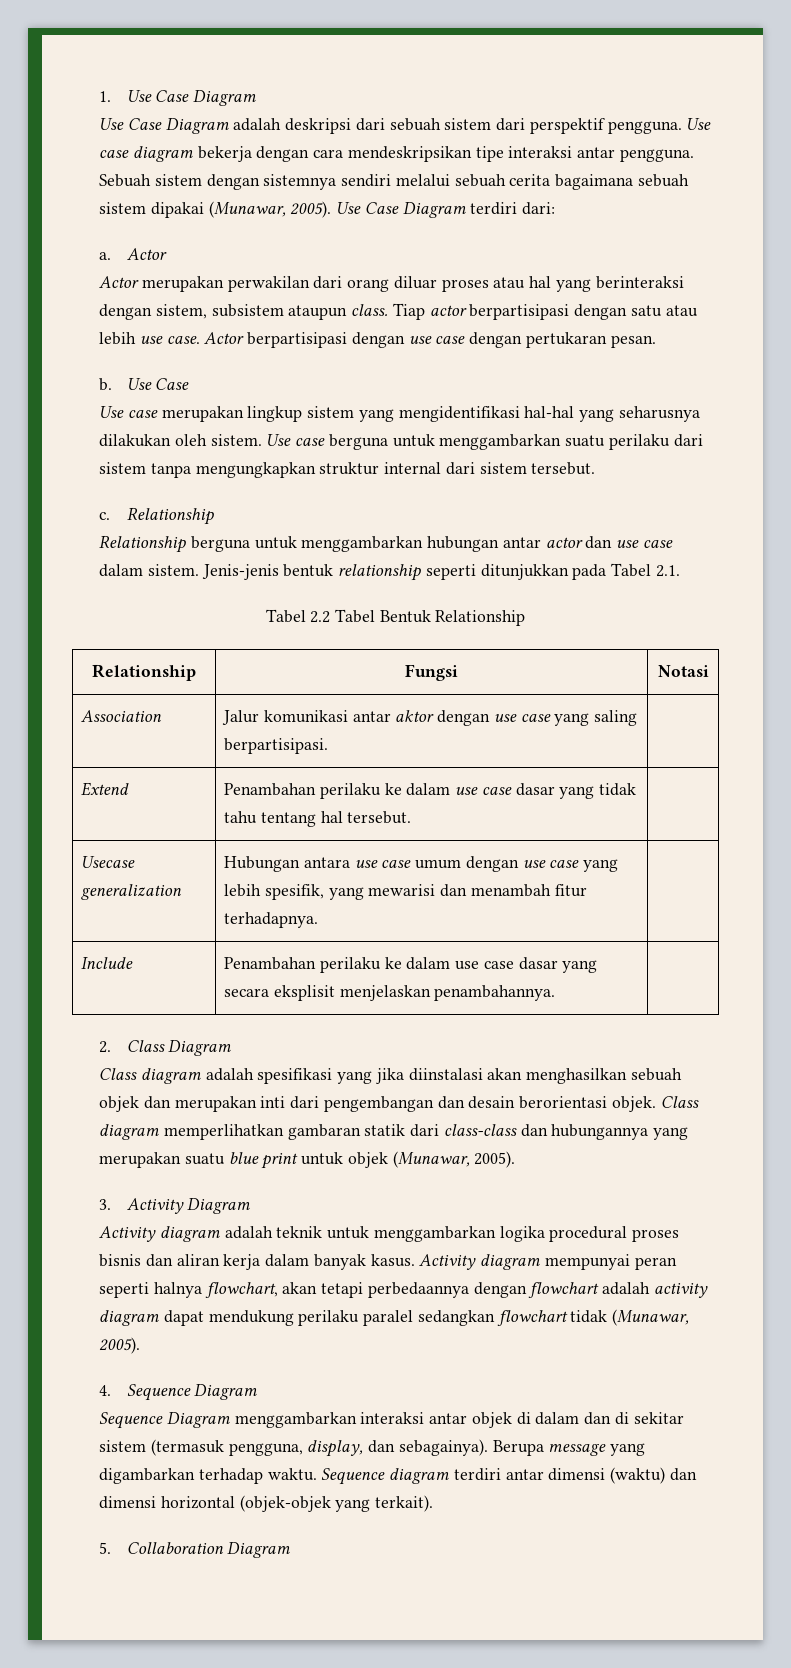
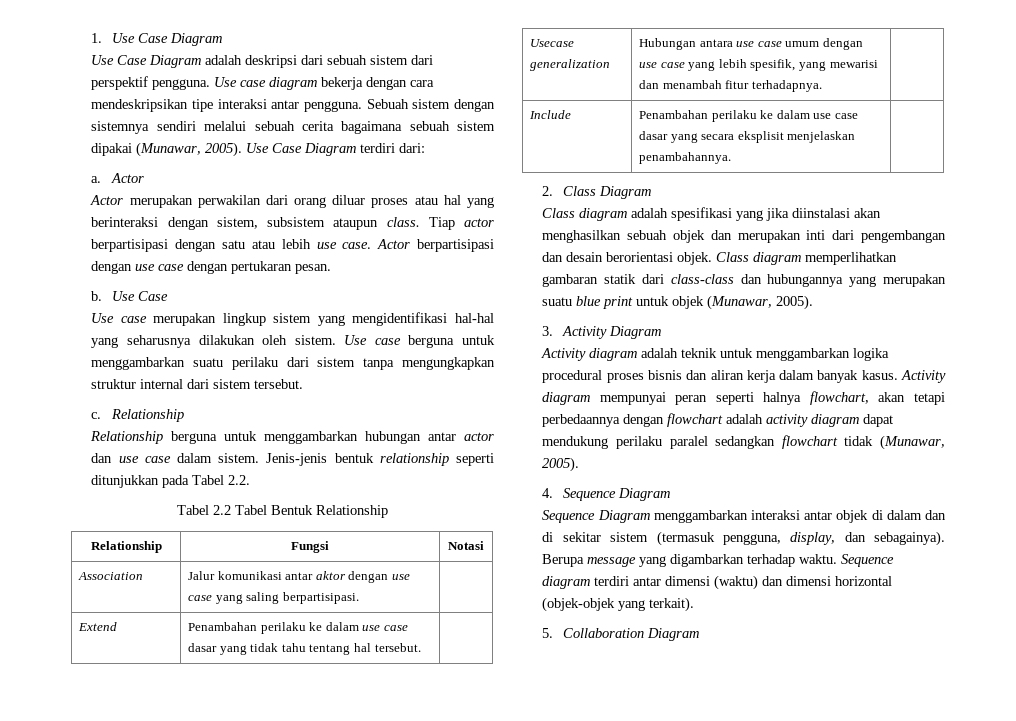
[655,565,680,577] 2.1. -> [228,475,251,485] 2.2.

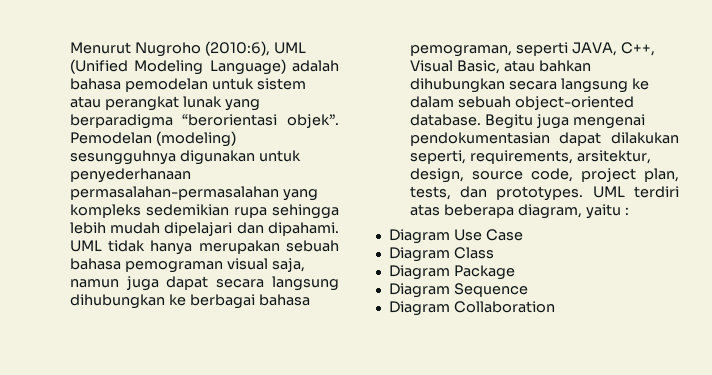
[91,33,222,46] [91,55,434,68] [91,76,435,90] [91,99,495,112] [91,121,495,134] [91,142,426,157] [91,173,144,183] [90,195,495,208] [91,217,494,230] [91,239,494,252] [91,261,332,274] [91,291,168,301] [91,312,494,326] [91,335,496,348] [91,357,495,370] [91,379,304,389] [91,409,184,422] [90,431,494,444] [91,453,494,466] [91,475,251,488] [177,505,388,518] [90,541,162,553] [291,541,329,553] [448,541,484,550] [78,572,144,580] [188,571,410,583] [188,592,359,604] [78,622,118,631] [188,622,408,634] [188,643,421,655] [530,39,575,47] [530,59,611,71] [639,38,863,50] [639,59,878,71] [639,80,822,92] [529,110,572,119] [639,110,858,122] [639,131,856,143] [639,152,732,164] [542,186,651,199] [542,207,882,221] [542,230,946,243] [542,252,898,265] [542,274,946,287] [542,295,814,310] [542,326,661,339] [541,348,890,361] [542,370,946,383] [542,391,945,405] [542,413,894,427] [542,435,945,450] [542,457,580,472] [542,488,670,501] [542,510,947,523] [542,531,945,546] [542,554,895,567] [542,575,893,590] [542,597,695,612] [542,628,699,641] 1. Use Case Diagram // Use Case Diagram adalah deskripsi dari sebuah sistem dari perspektif pengguna. Use case diagram bekerja dengan cara mendeskripsikan tipe interaksi antar pengguna. Sebuah sistem dengan sistemnya sendiri melalui sebuah cerita bagaimana sebuah sistem dipakai (Munawar, 2005). Use Case Diagram terdiri dari: // a. Actor // Actor merupakan perwakilan dari orang diluar proses atau hal yang berinteraksi dengan sistem, subsistem ataupun class. Tiap actor berpartisipasi dengan satu atau lebih use case. Actor berpartisipasi dengan use case dengan pertukaran pesan. // b. Use Case // Use case merupakan lingkup sistem yang mengidentifikasi hal-hal yang seharusnya dilakukan oleh sistem. Use case berguna untuk menggambarkan suatu perilaku dari sistem tanpa mengungkapkan struktur internal dari sistem tersebut. // c. Relationship // Relationship berguna untuk menggambarkan hubungan antar actor dan use case dalam sistem. Jenis-jenis bentuk relationship seperti ditunjukkan pada Tabel 2.2. // Tabel 2.2 Tabel Bentuk Relationship // Relationship | Fungsi | Notasi // Association | Jalur komunikasi antar aktor dengan use case yang saling berpartisipasi. | // Extend | Penambahan perilaku ke dalam use case dasar yang tidak tahu tentang hal tersebut. | // Usecase generalization | Hubungan antara use case umum dengan use case yang lebih spesifik, yang mewarisi dan menambah fitur terhadapnya. | // Include | Penambahan perilaku ke dalam use case dasar yang secara eksplisit menjelaskan penambahannya. | // 2. Class Diagram // Class diagram adalah spesifikasi yang jika diinstalasi akan menghasilkan sebuah objek dan merupakan inti dari pengembangan dan desain berorientasi objek. Class diagram memperlihatkan gambaran statik dari class-class dan hubungannya yang merupakan suatu blue print untuk objek (Munawar, 2005). // 3. Activity Diagram // Activity diagram adalah teknik untuk menggambarkan logika procedural proses bisnis dan aliran kerja dalam banyak kasus. Activity diagram mempunyai peran seperti halnya flowchart, akan tetapi perbedaannya dengan flowchart adalah activity diagram dapat mendukung perilaku paralel sedangkan flowchart tidak (Munawar, 2005). // 4. Sequence Diagram // Sequence Diagram menggambarkan interaksi antar objek di dalam dan di sekitar sistem (termasuk pengguna, display, dan sebagainya). Berupa message yang digambarkan terhadap waktu. Sequence diagram terdiri antar dimensi (waktu) dan dimensi horizontal (objek-objek yang terkait). // 5. Collaboration Diagram -> [69,41,306,57] [69,59,339,75] [69,78,306,92] [69,96,260,111] [69,114,339,129] [69,131,236,147] [69,150,301,165] [69,168,191,183] [69,186,318,201] [69,204,339,219] [69,222,339,236] [69,240,339,255] [69,258,305,273] [69,276,339,291] [69,294,310,309] [409,42,655,57] [409,60,591,74] [409,78,649,93] [409,96,634,110] [409,114,645,129] [409,132,679,146] [409,150,651,164] [409,168,679,183] [409,186,679,201] [409,204,629,219] [388,229,523,244] [388,247,494,262] [388,265,515,280] [388,283,528,298] [388,301,555,316] Menurut Nugroho (2010:6), UML (Unified Modeling Language) adalah bahasa pemodelan untuk sistem atau perangkat lunak yang berparadigma “berorientasi objek”. Pemodelan (modeling) sesungguhnya digunakan untuk penyederhanaan permasalahan-permasalahan yang kompleks sedemikian rupa sehingga lebih mudah dipelajari dan dipahami. UML tidak hanya merupakan sebuah bahasa pemograman visual saja, namun juga dapat secara langsung dihubungkan ke berbagai bahasa pemograman, seperti JAVA, C++, Visual Basic, atau bahkan dihubungkan secara langsung ke dalam sebuah object-oriented database. Begitu juga mengenai pendokumentasian dapat dilakukan seperti, requirements, arsitektur, design, source code, project plan, tests, dan prototypes. UML terdiri atas beberapa diagram, yaitu : // Diagram Use Case // Diagram Class // Diagram Package // Diagram Sequence // Diagram Collaboration

